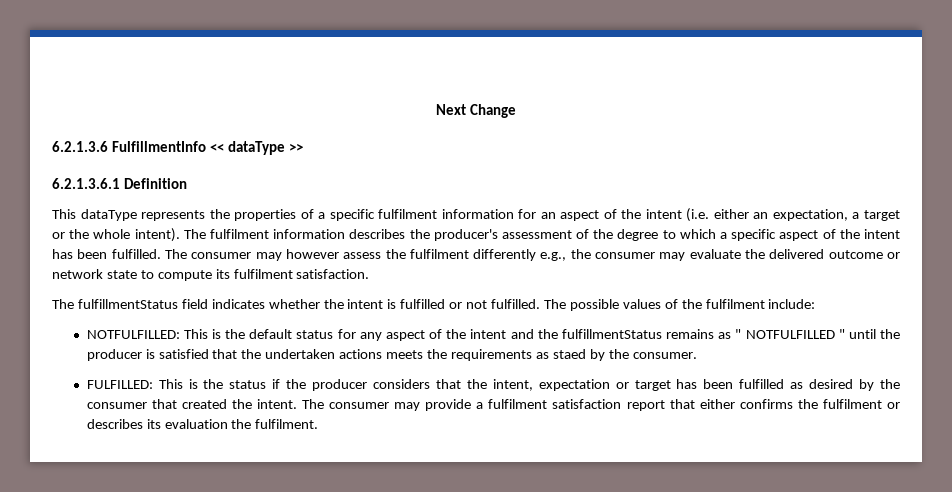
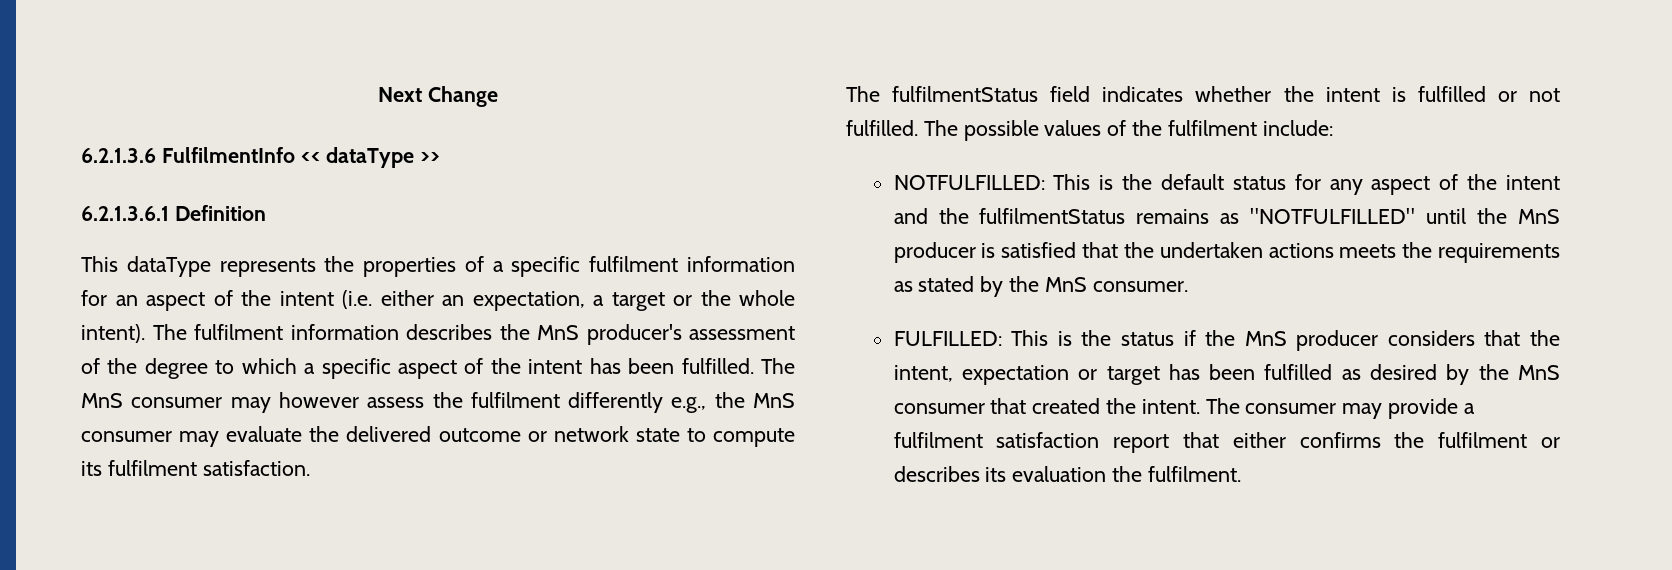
[111,141,206,152] FulfillmentInfo -> [161,147,295,163] FulfilmentInfo
(430, 234) none -> [537,325,579,340] MnS
(187, 254) none -> [81,393,123,408] MnS
(591, 254) none -> [752,393,795,408] MnS
[77,299,178,309] fulfillmentStatus -> [892,86,1039,102] fulfilmentStatus
[561,329,662,339] fulfillmentStatus -> [979,208,1126,224] fulfilmentStatus
[735,329,845,339] " NOTFULFILLED " -> [1250,208,1416,224] "NOTFULFILLED"
(901, 334) none -> [1518,209,1560,224] MnS
[552,349,629,361] staed by the -> [918,276,1087,297] stated by the MnS
(307, 384) none -> [1244,331,1287,346] MnS
(900, 384) none -> [1518,365,1560,380] MnS

